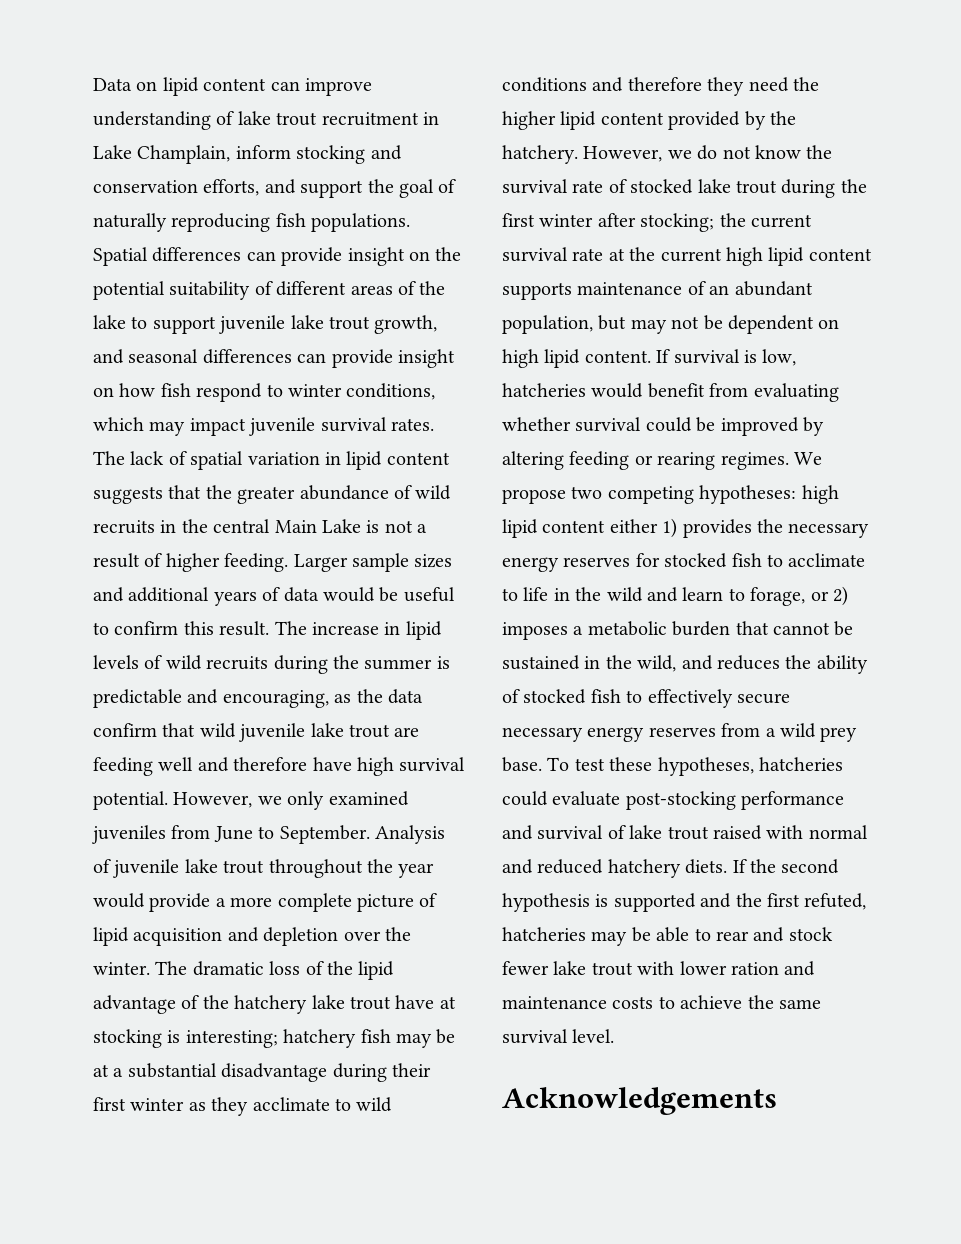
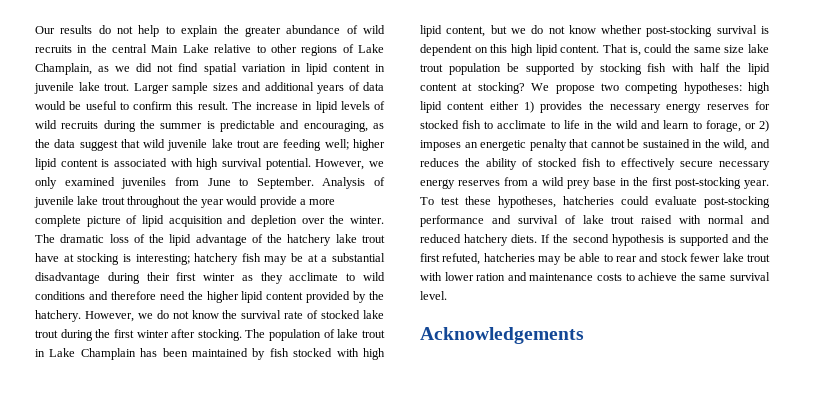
[93,77,372,96] [93,111,439,130] [93,145,402,164] [93,179,457,198] [93,213,411,232] [93,247,462,266] [93,281,446,300] [93,315,438,334] [93,349,455,368] [93,383,436,402] [93,417,434,436] [93,451,450,470] [93,485,202,504] Data on lipid content can improve understanding of lake trout recruitment in Lake Champlain, inform stocking and conservation efforts, and support the goal of naturally reproducing fish populations. Spatial differences can provide insight on the potential suitability of different areas of the lake to support juvenile lake trout growth, and seasonal differences can provide insight on how fish respond to winter conditions, which may impact juvenile survival rates. The lack of spatial variation in lipid content suggests that -> [35,25,219,37] Our results do not help to explain
[366,520,428,533] [93,553,289,572] is not a result of higher feeding. -> [214,44,385,56] [35,63,385,75] [34,82,129,94] relative to other regions of Lake Champlain, as we did not find spatial variation in lipid content in juvenile lake trout.
[93,723,157,737] confirm -> [79,140,118,151] suggest
[158,757,352,772] well and therefore have -> [324,139,385,151] [35,158,193,170] well; higher lipid content is associated with
[707,77,745,96] they -> (156, 295) none
[640,213,812,232] [502,247,872,266] [502,281,813,300] [502,315,723,334] stocking; the current survival rate at the current high lipid content supports maintenance of an abundant population, but may not be -> [197,329,385,341] [35,348,385,360] [420,25,769,37] stocking. The population of lake trout in Lake Champlain has been maintained by fish stocked with high lipid content, but we do not know whether post-stocking survival is
(840, 324) none -> [490,44,508,53] this
[656,349,797,366] [502,383,839,402] [502,417,824,436] [502,451,789,470] If survival is low, hatcheries would benefit from evaluating whether survival could be improved by altering feeding or rearing regimes. -> [603,44,769,56] [420,63,770,75] [420,82,525,94] That is, could the same size lake trout population be supported by stocking fish with half the lipid content at stocking?
[573,621,731,636] a metabolic burden -> [464,139,567,151] an energetic penalty
[502,757,542,772] base. -> [593,177,769,189] base in the first post-stocking year.

